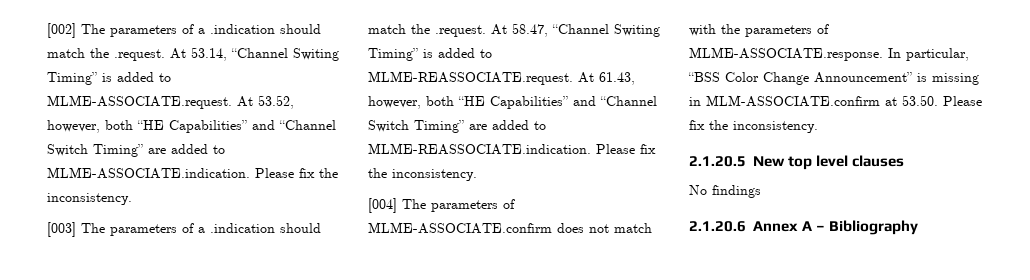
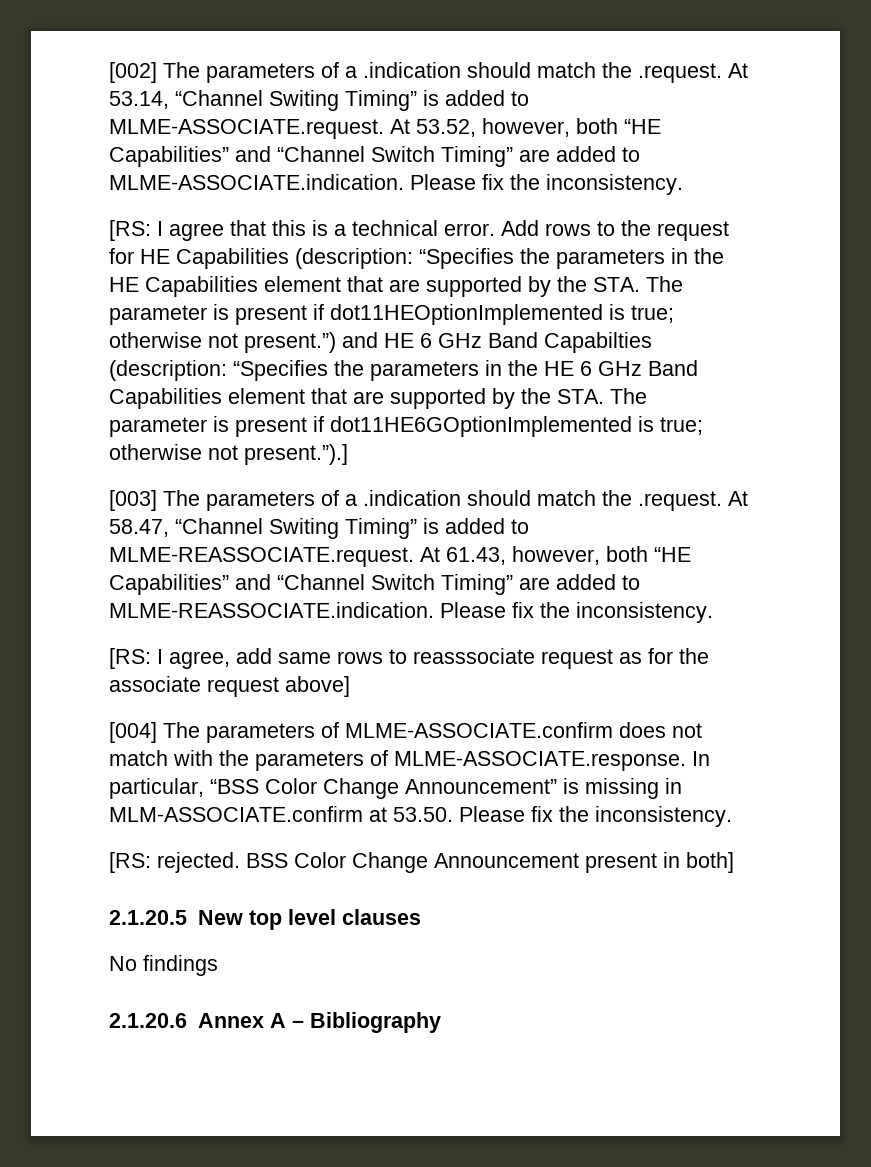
(132, 199) none -> [109,220,729,241] [109,248,724,269] [109,276,683,297] [109,304,674,325] [109,332,652,353] [109,360,698,381] [109,388,647,409] [109,416,703,437] [109,444,348,465] // [RS: I agree that this is a technical error. Add rows to the request for HE Capabilities (description: “Specifies the parameters in the HE Capabilities element that are supported by the STA. The parameter is present if dot11HEOptionImplemented is true; otherwise not present.”) and HE 6 GHz Band Capabilties (description: “Specifies the parameters in the HE 6 GHz Band Capabilities element that are supported by the STA. The parameter is present if dot11HE6GOptionImplemented is true; otherwise not present.”).]
(477, 175) none -> [109,648,709,669] [109,676,350,697] // [RS: I agree, add same rows to reasssociate request as for the associate request above]
(818, 127) none -> [109,852,734,873] // [RS: rejected. BSS Color Change Announcement present in both]

